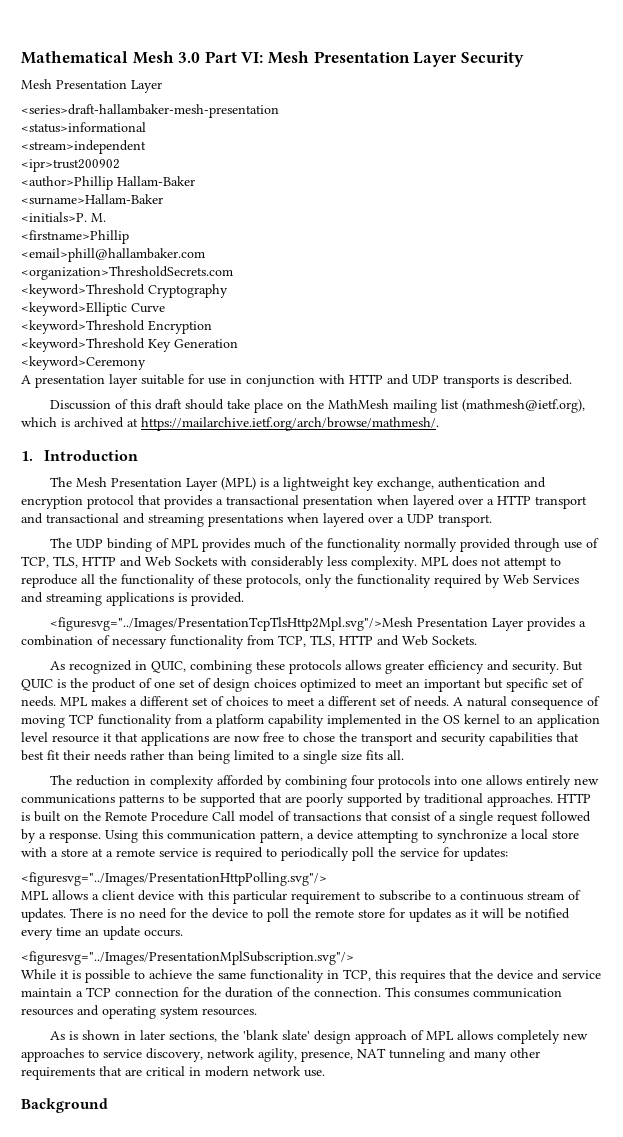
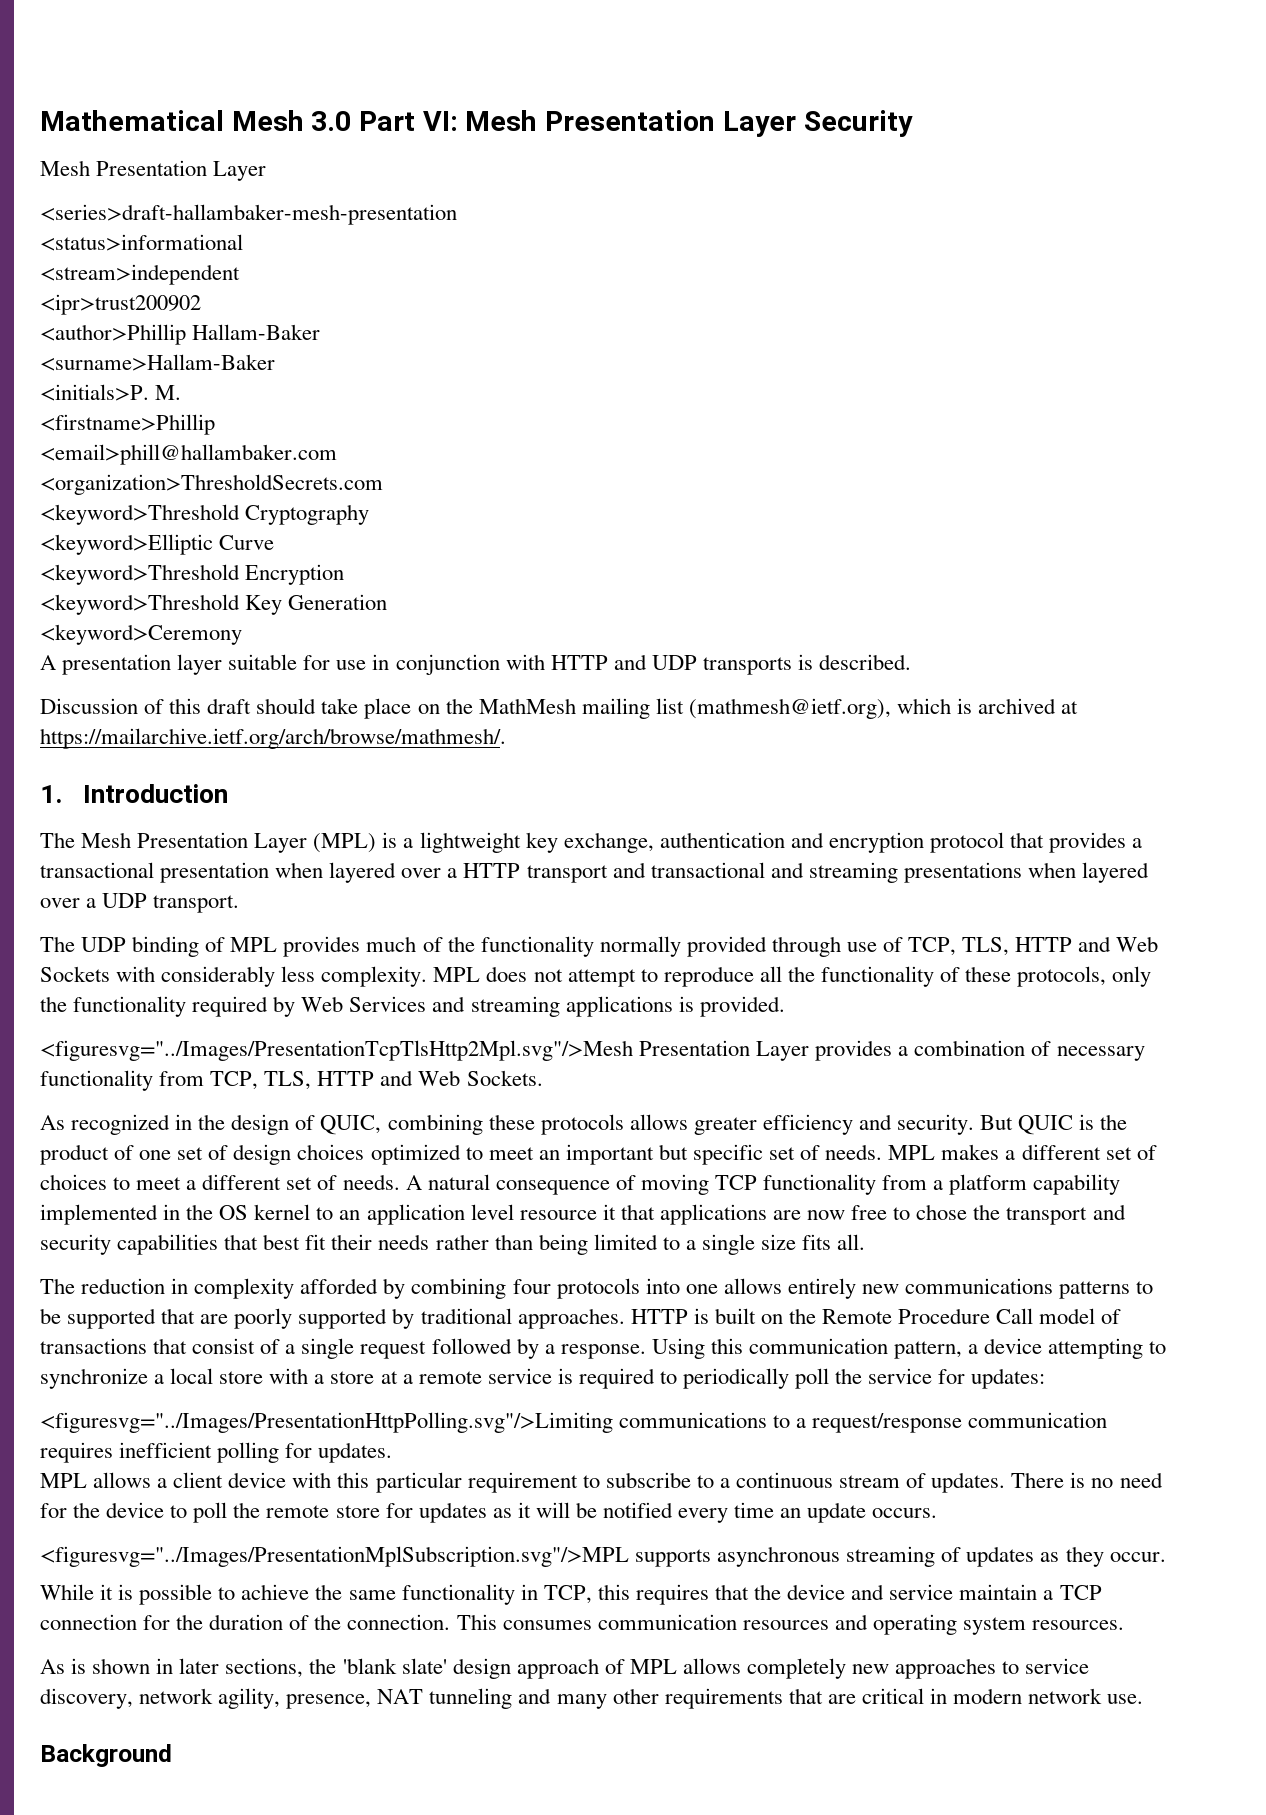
(147, 665) none -> [198,1114,316,1135] the design of
[21,872,327,886] <figuresvg="../Images/PresentationHttpPolling.svg"/> -> [40,1412,1108,1433] [40,1442,393,1463] <figuresvg="../Images/PresentationHttpPolling.svg"/>Limiting communications to a request/response communication requires inefficient polling for updates.
[21,951,354,965] <figuresvg="../Images/PresentationMplSubscription.svg"/> -> [40,1546,1166,1567] <figuresvg="../Images/PresentationMplSubscription.svg"/>MPL supports asynchronous streaming of updates as they occur.

